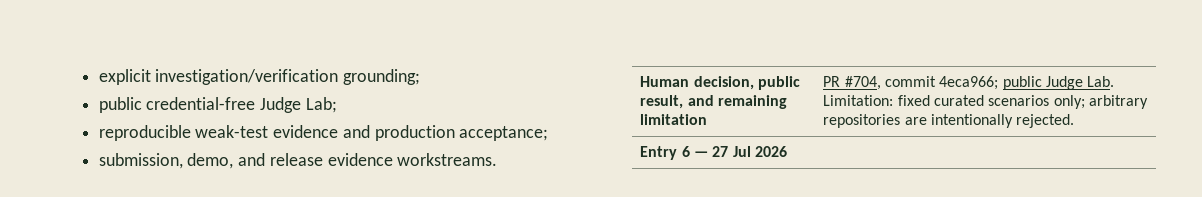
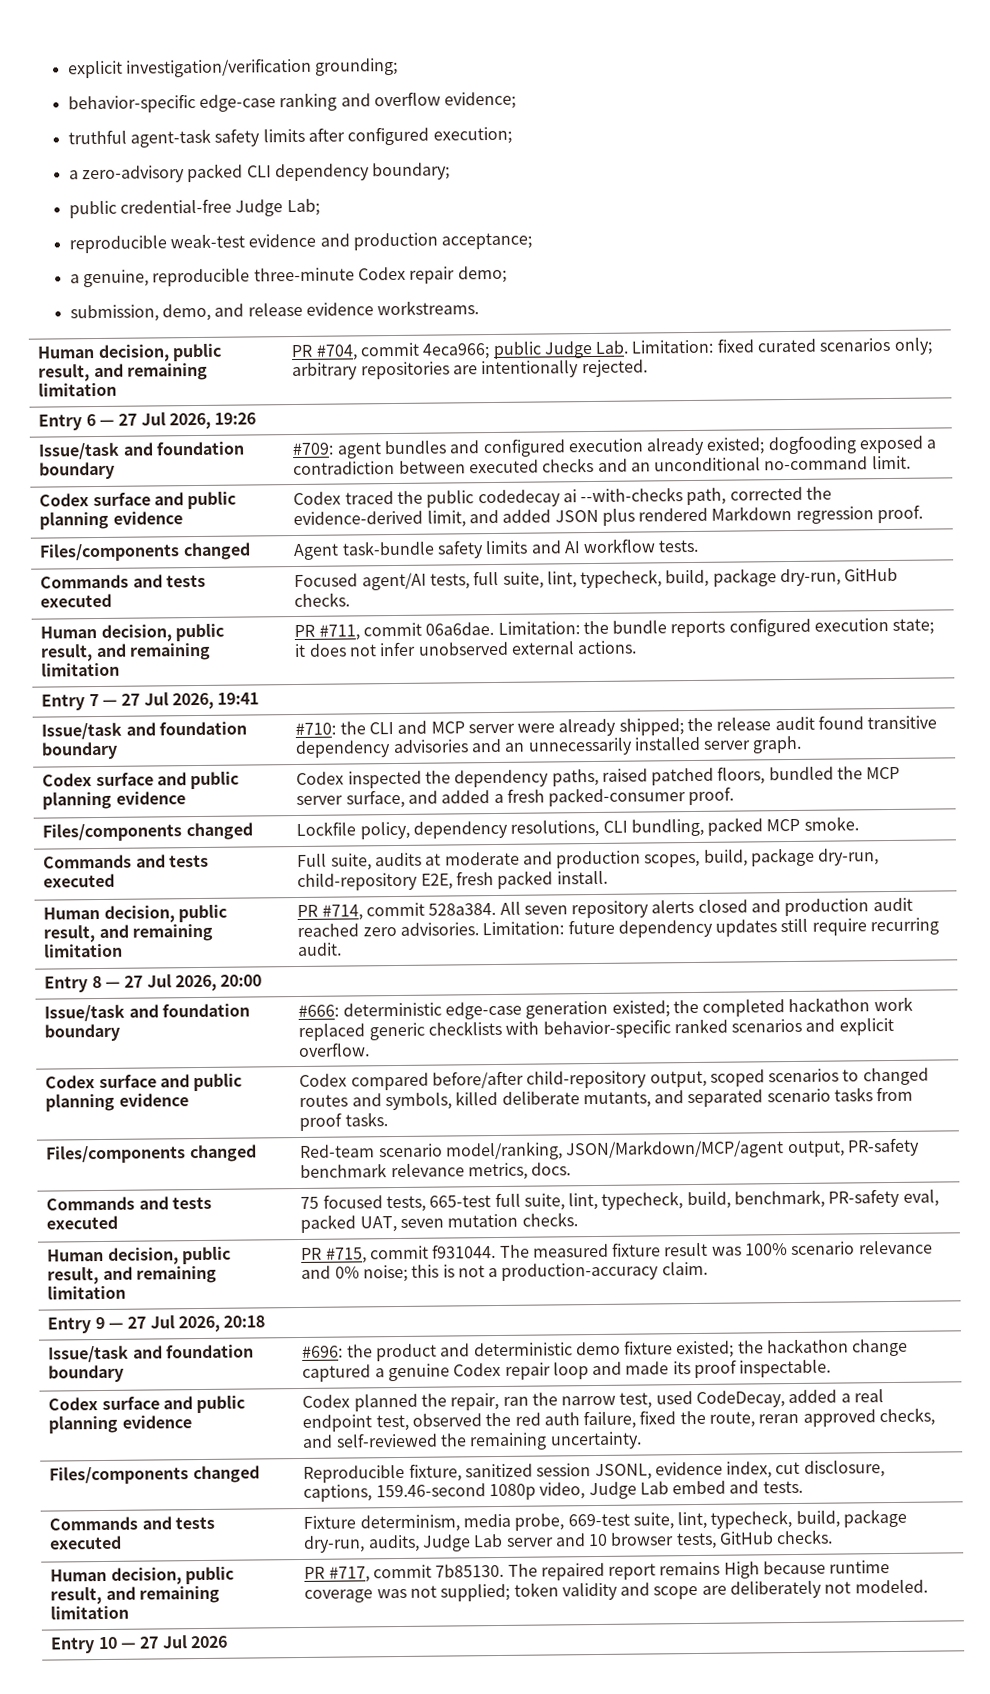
(421, 77) none -> [67,91,517,114] [67,126,512,148] [68,162,451,184] // behavior-specific edge-case ranking and overflow evidence; // truthful agent-task safety limits after configured execution; // a zero-advisory packed CLI dependency boundary;
(549, 133) none -> [69,265,507,288] // a genuine, reproducible three-minute Codex repair demo;
(751, 151) none -> [168,412,257,430] [38,441,245,460] [39,461,116,480] [292,435,937,459] [293,455,911,476] [39,491,237,510] [39,511,183,530] [293,486,833,508] [293,504,924,528] [39,542,251,562] [293,538,700,561] [40,574,206,589] [40,593,113,608] [294,567,899,591] [294,592,351,608] [40,623,224,642] [40,642,211,662] [41,662,121,677] [294,617,935,641] [294,640,638,658] [41,692,260,711] [41,721,247,740] [41,741,119,760] [295,715,938,737] [295,735,803,759] [42,771,240,790] [42,791,186,810] [296,766,901,789] [296,786,735,809] [42,822,253,842] [296,816,859,840] [43,854,209,869] [43,873,116,888] [297,847,880,871] [297,870,608,892] [43,904,227,923] [43,923,213,943] [43,943,124,958] [297,897,913,921] [297,917,940,938] [297,942,343,956] [44,974,263,993] [44,1003,250,1022] [44,1023,121,1042] [298,996,913,1020] [298,1017,894,1041] [298,1042,371,1057] [45,1073,243,1092] [45,1093,189,1112] [299,1067,929,1091] [299,1086,914,1111] [299,1112,388,1131] [46,1144,257,1164] [300,1137,920,1161] [300,1162,572,1181] [46,1196,212,1211] [46,1215,119,1230] [300,1188,939,1213] [300,1212,578,1233] [47,1246,231,1265] [47,1265,217,1285] [47,1285,127,1300] [301,1240,933,1264] [301,1261,708,1283] [47,1315,266,1334] [48,1344,254,1363] [48,1364,125,1383] [302,1338,909,1362] [302,1359,832,1382] [48,1395,246,1414] [48,1415,192,1434] [302,1389,885,1412] [302,1407,936,1432] [302,1431,642,1451] [49,1465,260,1485] [303,1460,885,1483] [303,1480,803,1502] [49,1516,215,1531] [49,1535,123,1550] [303,1508,908,1533] [303,1529,834,1553] [50,1566,234,1585] [50,1585,220,1605] [50,1605,130,1620] [304,1560,891,1583] [304,1579,928,1603] [50,1635,188,1654] 2026, 19:26 // Issue/task and foundation boundary | #709: agent bundles and configured execution already existed; dogfooding exposed a contradiction between executed checks and an unconditional no-command limit. // Codex surface and public planning evidence | Codex traced the public codedecay ai --with-checks path, corrected the evidence-derived limit, and added JSON plus rendered Markdown regression proof. // Files/components changed | Agent task-bundle safety limits and AI workflow tests. // Commands and tests executed | Focused agent/AI tests, full suite, lint, typecheck, build, package dry-run, GitHub checks. // Human decision, public result, and remaining limitation | PR #711, commit 06a6dae. Limitation: the bundle reports configured execution state; it does not infer unobserved external actions. // Entry 7 — 27 Jul 2026, 19:41 // Issue/task and foundation boundary | #710: the CLI and MCP server were already shipped; the release audit found transitive dependency advisories and an unnecessarily installed server graph. // Codex surface and public planning evidence | Codex inspected the dependency paths, raised patched floors, bundled the MCP server surface, and added a fresh packed-consumer proof. // Files/components changed | Lockfile policy, dependency resolutions, CLI bundling, packed MCP smoke. // Commands and tests executed | Full suite, audits at moderate and production scopes, build, package dry-run, child-repository E2E, fresh packed install. // Human decision, public result, and remaining limitation | PR #714, commit 528a384. All seven repository alerts closed and production audit reached zero advisories. Limitation: future dependency updates still require recurring audit. // Entry 8 — 27 Jul 2026, 20:00 // Issue/task and foundation boundary | #666: deterministic edge-case generation existed; the completed hackathon work replaced generic checklists with behavior-specific ranked scenarios and explicit overflow. // Codex surface and public planning evidence | Codex compared before/after child-repository output, scoped scenarios to changed routes and symbols, killed deliberate mutants, and separated scenario tasks from proof tasks. // Files/components changed | Red-team scenario model/ranking, JSON/Markdown/MCP/agent output, PR-safety benchmark relevance metrics, docs. // Commands and tests executed | 75 focused tests, 665-test full suite, lint, typecheck, build, benchmark, PR-safety eval, packed UAT, seven mutation checks. // Human decision, public result, and remaining limitation | PR #715, commit f931044. The measured fixture result was 100% scenario relevance and 0% noise; this is not a production-accuracy claim. // Entry 9 — 27 Jul 2026, 20:18 // Issue/task and foundation boundary | #696: the product and deterministic demo fixture existed; the hackathon change captured a genuine Codex repair loop and made its proof inspectable. // Codex surface and public planning evidence | Codex planned the repair, ran the narrow test, used CodeDecay, added a real endpoint test, observed the red auth failure, fixed the route, reran approved checks, and self-reviewed the remaining uncertainty. // Files/components changed | Reproducible fixture, sanitized session JSONL, evidence index, cut disclosure, captions, 159.46-second 1080p video, Judge Lab embed and tests. // Commands and tests executed | Fixture determinism, media probe, 669-test suite, lint, typecheck, build, package dry-run, audits, Judge Lab server and 10 browser tests, GitHub checks. // Human decision, public result, and remaining limitation | PR #717, commit 7b85130. The repaired report remains High because runtime coverage was not supplied; token validity and scope are deliberately not modeled. // Entry 10 — 27 Jul

